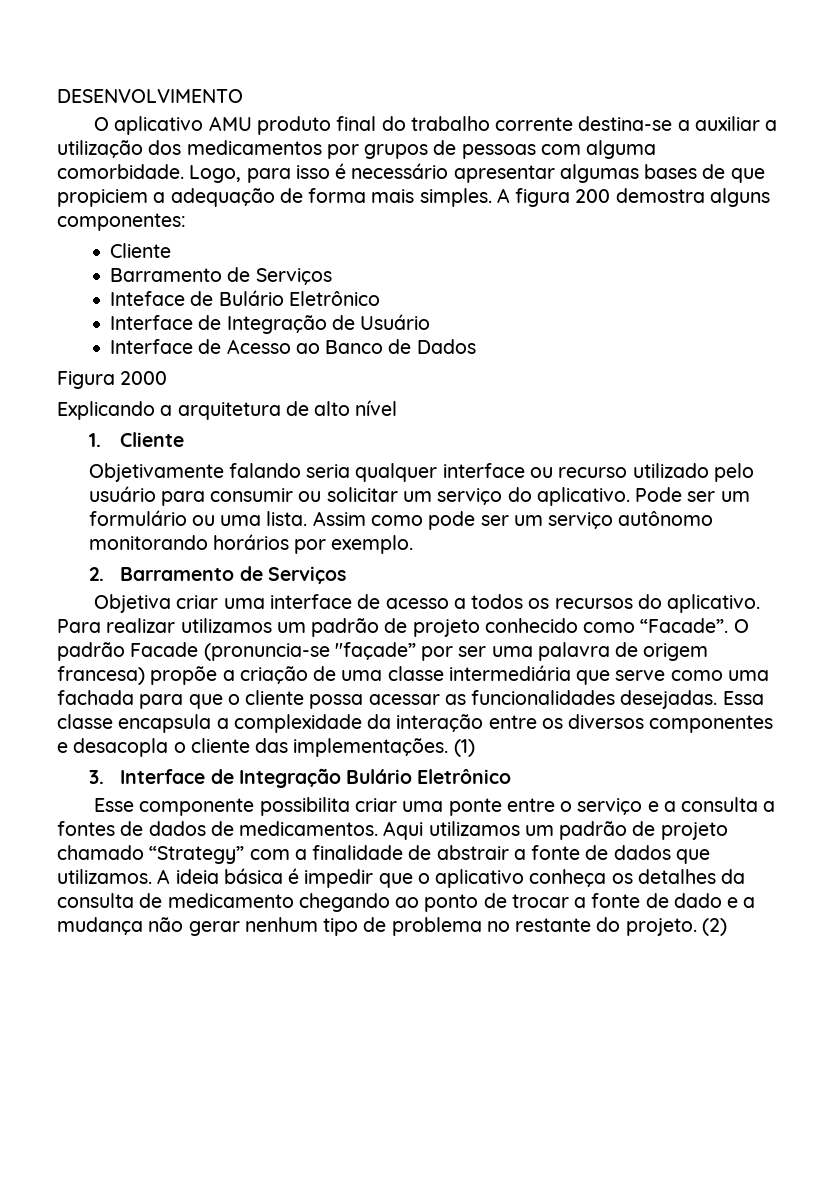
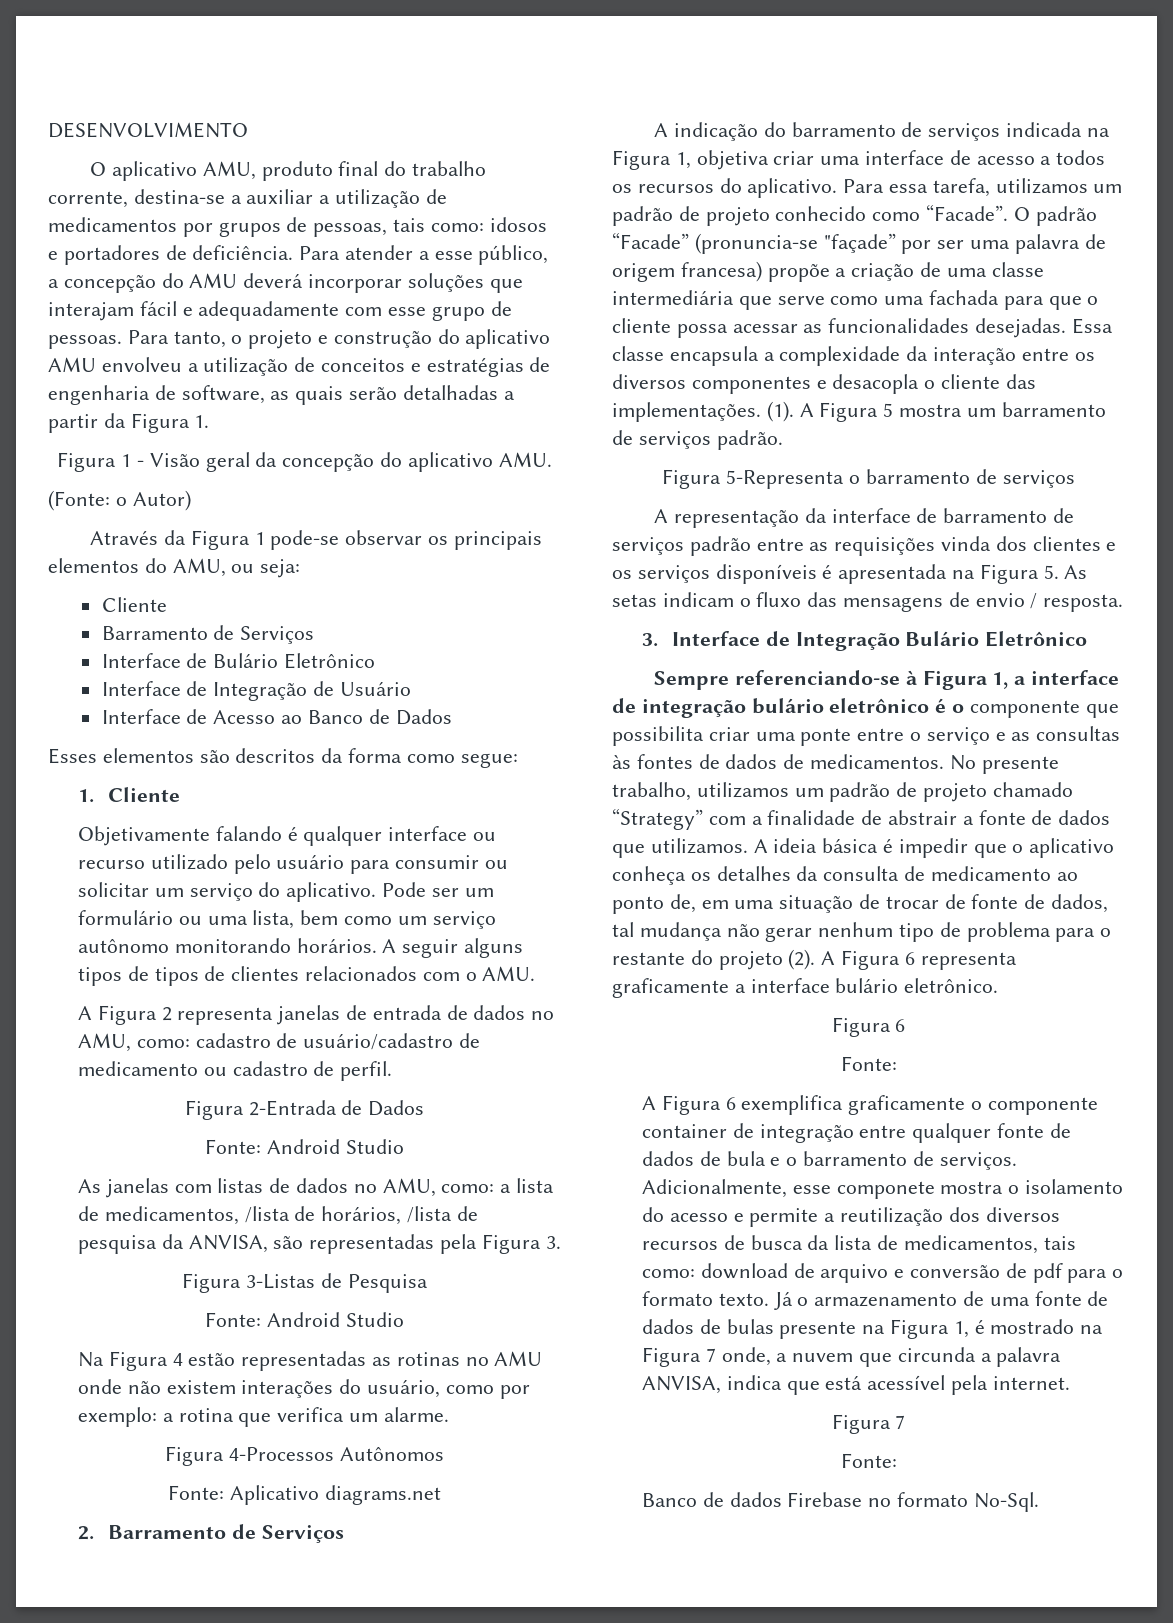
[208,116,252,131] AMU -> [202,161,256,180] AMU,
[495,117,574,131] corrente -> [48,191,128,208] corrente,
[148,140,182,155] dos -> [425,189,447,204] de
[461,140,657,159] [57,163,765,183] [57,188,770,207] [57,213,186,231] pessoas com alguma comorbidade. Logo, para isso é necessário apresentar algumas bases de que propiciem a adequação de forma mais simples. A figura 200 demostra alguns componentes: -> [313,217,547,237] [48,245,549,265] [48,273,523,293] [48,301,512,321] [48,329,551,349] [48,357,551,377] [48,385,515,405] [48,413,210,433] [57,452,552,472] [48,490,191,511] [90,530,542,550] [48,558,301,578] pessoas, tais como: idosos e portadores de deficiência. Para atender a esse público, a concepção do AMU deverá incorporar soluções que interajam fácil e adequadamente com esse grupo de pessoas. Para tanto, o projeto e construção do aplicativo AMU envolveu a utilização de conceitos e estratégias de engenharia de software, as quais serão detalhadas a partir da Figura 1. // Figura 1 - Visão geral da concepção do aplicativo AMU. // (Fonte: o Autor) // Através da Figura 1 pode-se observar os principais elementos do AMU, ou seja:
[110,291,186,306] Inteface -> [101,653,181,668] Interface
[57,371,168,389] [57,400,398,420] Figura 2000 // Explicando a arquitetura de alto nível -> [48,748,518,768] Esses elementos são descritos da forma como segue:
[306,464,351,478] seria -> [287,826,298,841] é
[266,511,714,530] [88,534,414,554] [88,566,346,584] [94,594,172,613] lista. Assim como pode ser um serviço autônomo monitorando horários por exemplo. // 2. Barramento de Serviços // Objetiva -> [252,910,496,929] [78,938,524,958] [78,966,536,986] [78,1005,555,1025] [78,1033,481,1052] [78,1061,393,1081] [184,1100,425,1120] [205,1139,404,1154] [78,1178,555,1198] [78,1206,478,1225] [78,1234,561,1254] [182,1273,428,1293] [205,1312,404,1327] [78,1351,543,1371] [78,1379,530,1399] [78,1407,449,1427] [165,1446,444,1466] [168,1485,441,1505] [78,1524,344,1543] [654,122,1110,141] [612,150,769,170] lista, bem como um serviço autônomo monitorando horários. A seguir alguns tipos de tipos de clientes relacionados com o AMU. // A Figura 2 representa janelas de entrada de dados no AMU, como: cadastro de usuário/cadastro de medicamento ou cadastro de perfil. // Figura 2-Entrada de Dados // Fonte: Android Studio // As janelas com listas de dados no AMU, como: a lista de medicamentos, /lista de horários, /lista de pesquisa da ANVISA, são representadas pela Figura 3. // Figura 3-Listas de Pesquisa // Fonte: Android Studio // Na Figura 4 estão representadas as rotinas no AMU onde não existem interações do usuário, como por exemplo: a rotina que verifica um alarme. // Figura 4-Processos Autônomos // Fonte: Aplicativo diagrams.net // 2. Barramento de Serviços // A indicação do barramento de serviços indicada na Figura 1, objetiva
[106,618,176,633] realizar -> [889,178,990,197] essa tarefa,
[130,642,199,657] Facade -> [612,232,689,249] “Facade”
[453,739,475,757] (1) -> [766,401,1106,422] [612,430,783,450] [662,469,1075,489] [654,508,1074,528] [612,536,1117,556] [612,564,1088,584] [612,592,1124,612] (1). A Figura 5 mostra um barramento de serviços padrão. // Figura 5-Representa o barramento de serviços // A representação da interface de barramento de serviços padrão entre as requisições vinda dos clientes e os serviços disponíveis é apresentada na Figura 5. As setas indicam o fluxo das mensagens de envio / resposta.
[94,798,255,816] Esse componente -> [654,670,1119,690] [612,698,1119,718] Sempre referenciando-se à Figura 1, a interface de integração bulário eletrônico é o componente que
[663,797,776,812] a consulta a -> [1011,726,1121,741] [612,754,631,769] as consultas às
[383,821,424,840] Aqui -> [949,755,1059,774] [612,782,691,801] No presente trabalho,
[298,893,390,912] chegando -> (1051, 873) none
(479, 903) none -> [669,894,854,913] de, em uma situação
[574,893,756,908] a fonte de dado e a -> [944,894,1109,913] [612,922,634,937] de fonte de dados, tal
[486,917,727,936] no restante do projeto. (2) -> [1055,928,1112,942] [612,949,1017,970] [612,978,999,998] [831,1017,906,1037] [840,1056,897,1071] [642,1095,1098,1115] [642,1123,1071,1143] [642,1151,1017,1170] [642,1179,1124,1199] [642,1207,1060,1227] [642,1235,1076,1254] [642,1263,1124,1283] [642,1291,1109,1310] [642,1319,1104,1339] [642,1347,1062,1367] [642,1375,1070,1395] [831,1414,906,1434] [840,1453,897,1468] [642,1492,1039,1512] para o restante do projeto (2). A Figura 6 representa graficamente a interface bulário eletrônico. // Figura 6 // Fonte: // A Figura 6 exemplifica graficamente o componente container de integração entre qualquer fonte de dados de bula e o barramento de serviços. Adicionalmente, esse componete mostra o isolamento do acesso e permite a reutilização dos diversos recursos de busca da lista de medicamentos, tais como: download de arquivo e conversão de pdf para o formato texto. Já o armazenamento de uma fonte de dados de bulas presente na Figura 1, é mostrado na Figura 7 onde, a nuvem que circunda a palavra ANVISA, indica que está acessível pela internet. // Figura 7 // Fonte: // Banco de dados Firebase no formato No-Sql.

